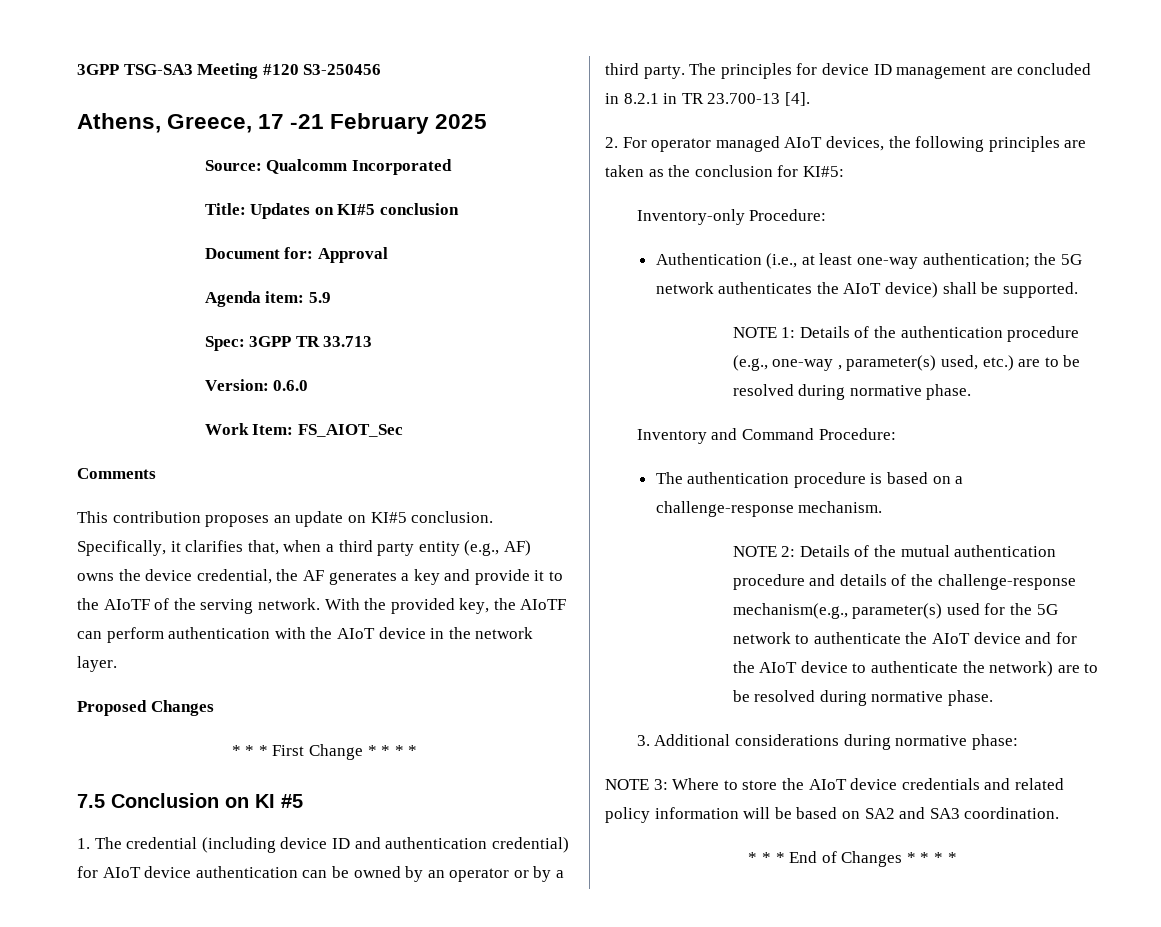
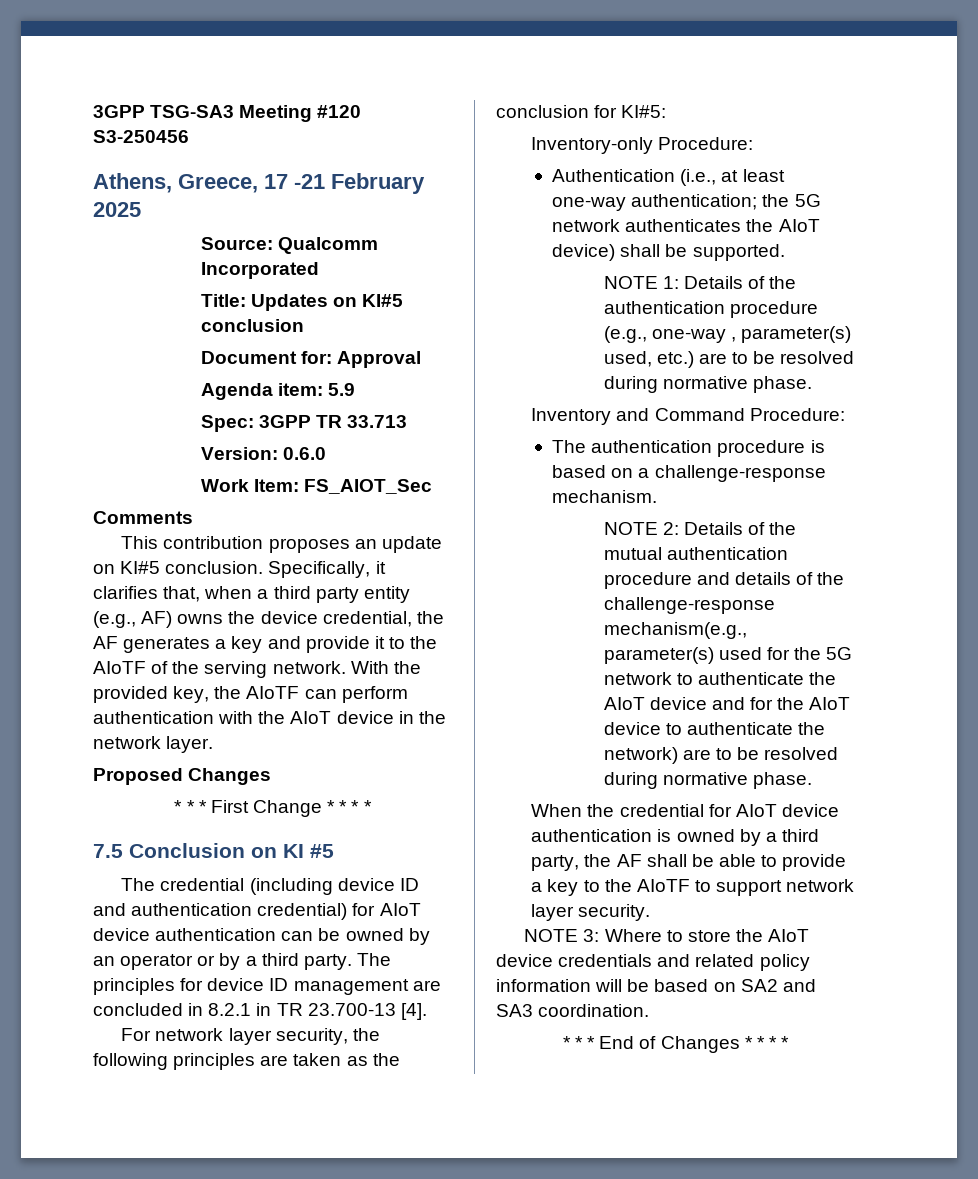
[77,838,90,849] 1. -> (334, 851) none
[605,136,884,152] 2. For operator managed AIoT devices, -> [121,1028,348,1045] For network layer security,
[636,734,1018,750] 3. Additional considerations during normative phase: -> [531,804,839,817] [531,829,819,846] [531,854,847,871] [531,879,855,896] [531,904,651,921] When the credential for AIoT device authentication is owned by a third party, the AF shall be able to provide a key to the AIoTF to support network layer security.

